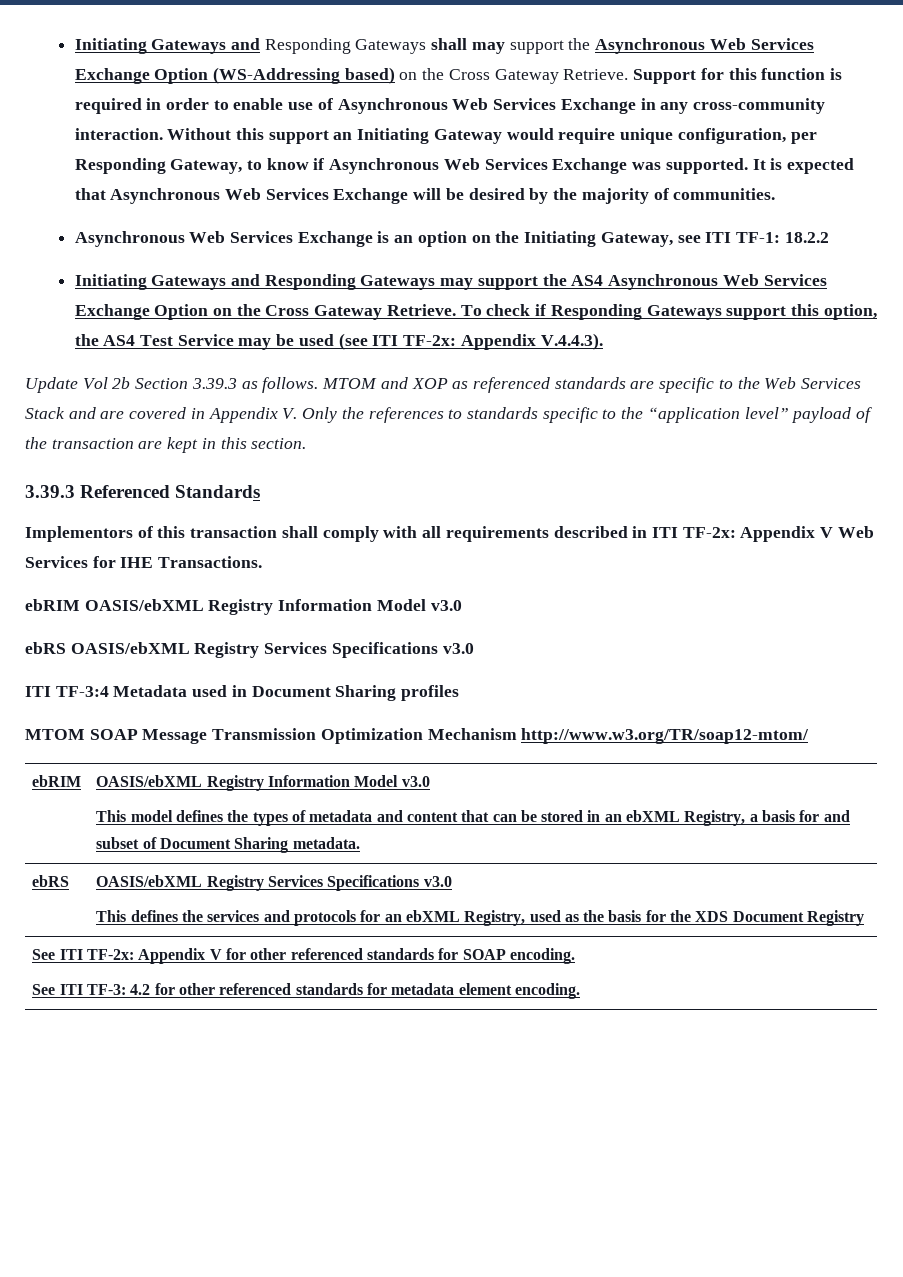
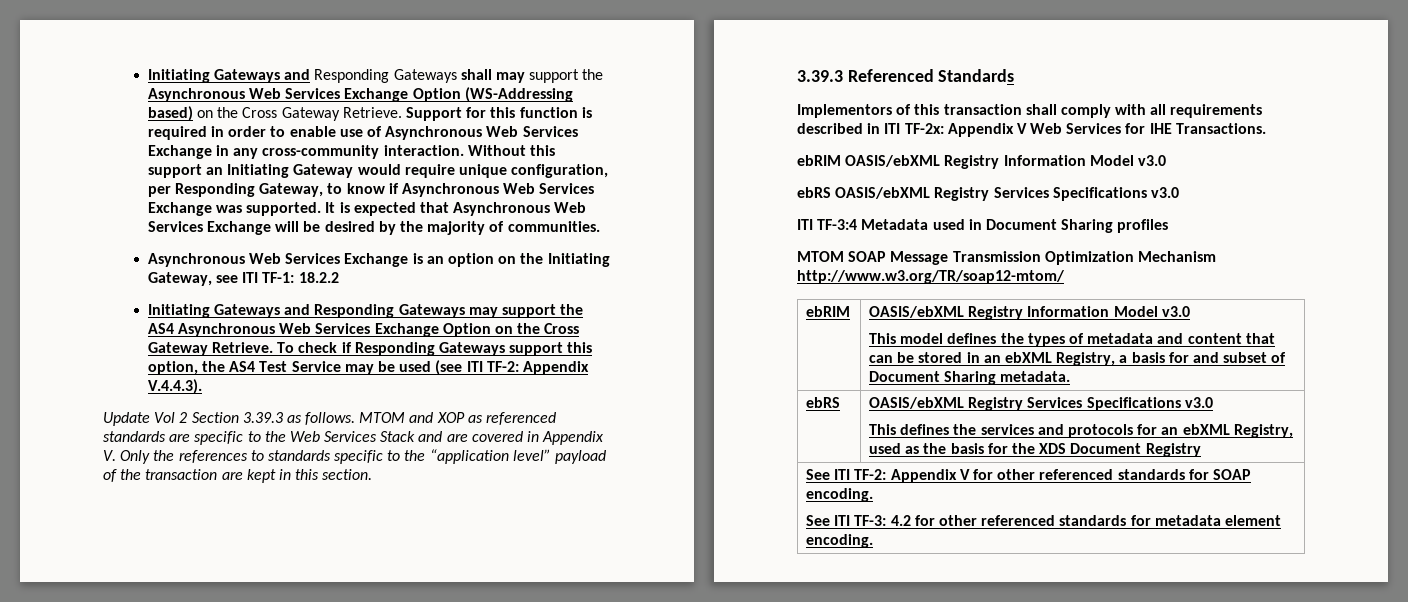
[403,335,457,346] TF-2x: -> [486,361,519,372] TF-2:
[112,377,131,389] 2b -> [179,412,188,423] 2
[86,949,134,960] TF-2x: -> [854,469,887,480] TF-2:

